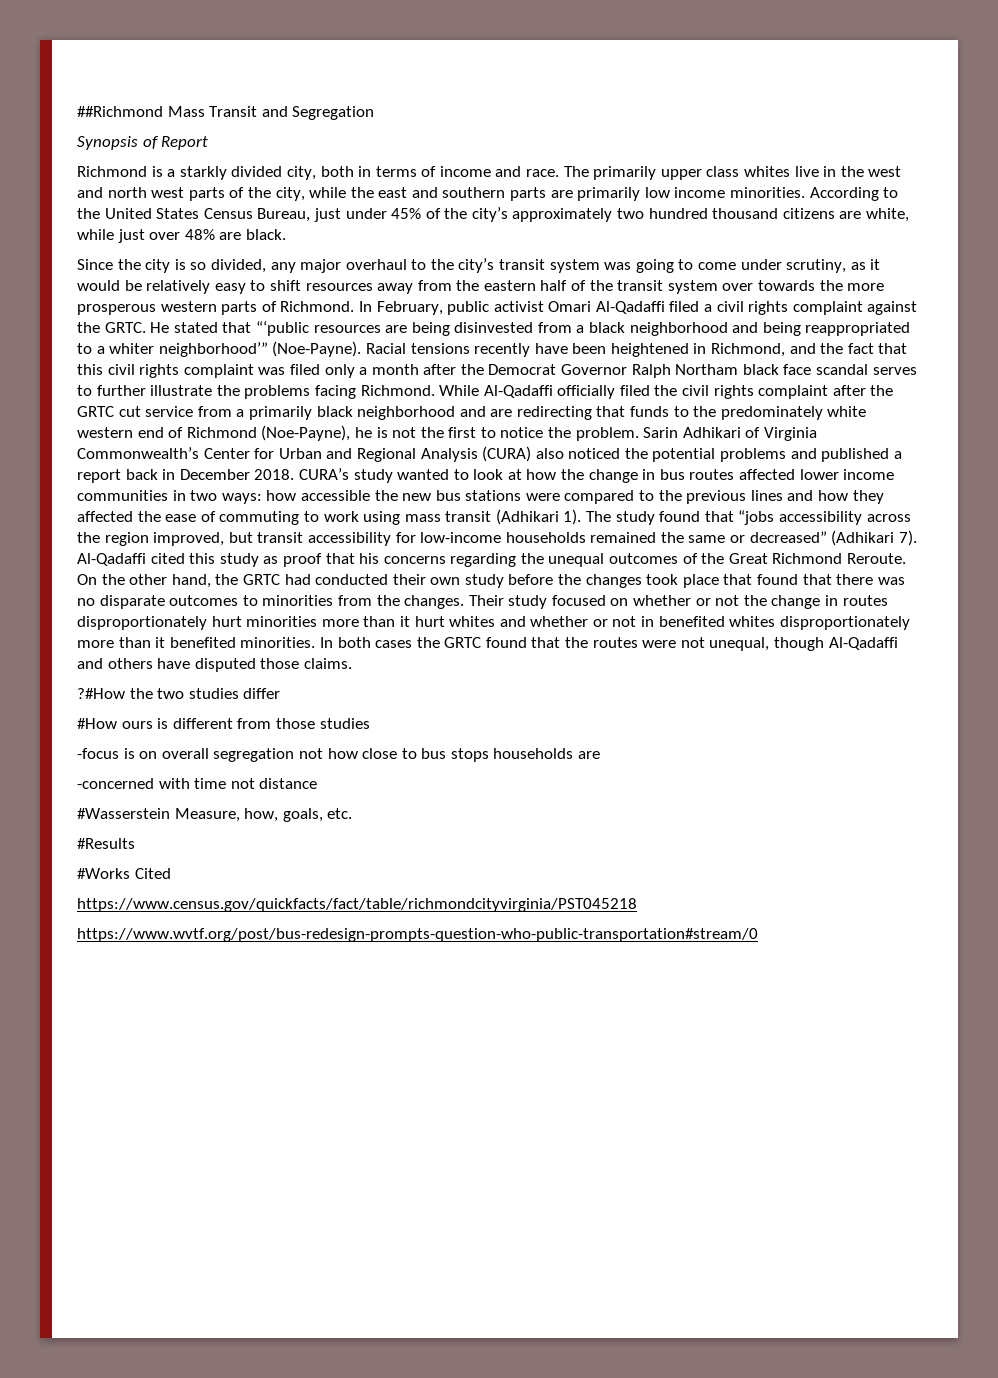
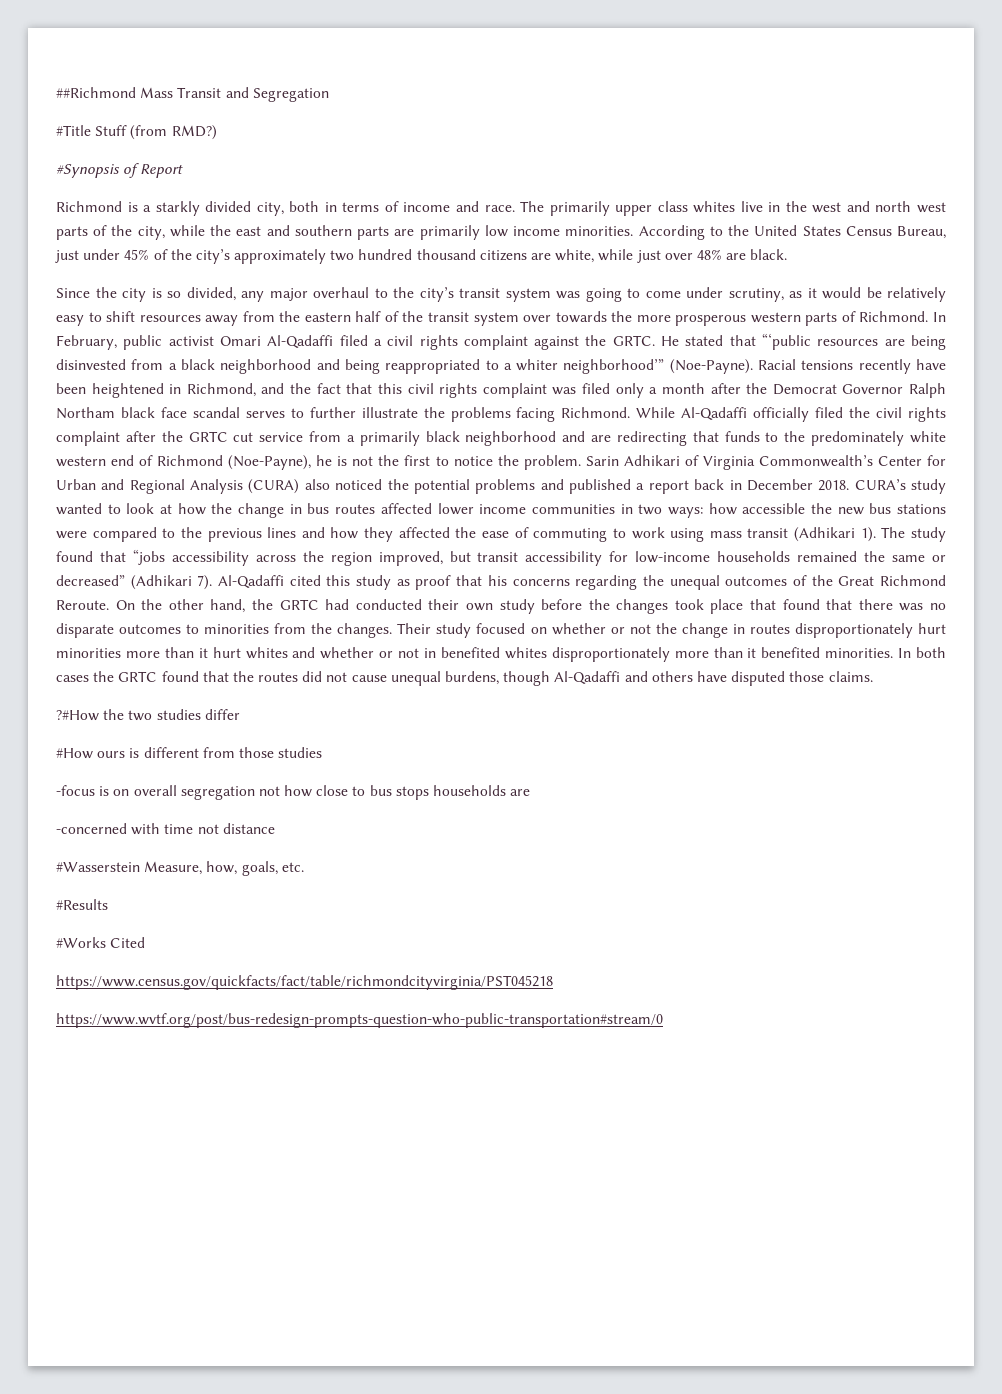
[77,136,138,150] Synopsis -> [56,125,217,140] [56,164,120,178] #Title Stuff (from RMD?) // #Synopsis
[642,637,770,651] were not unequal, -> [302,671,500,686] did not cause unequal burdens,

